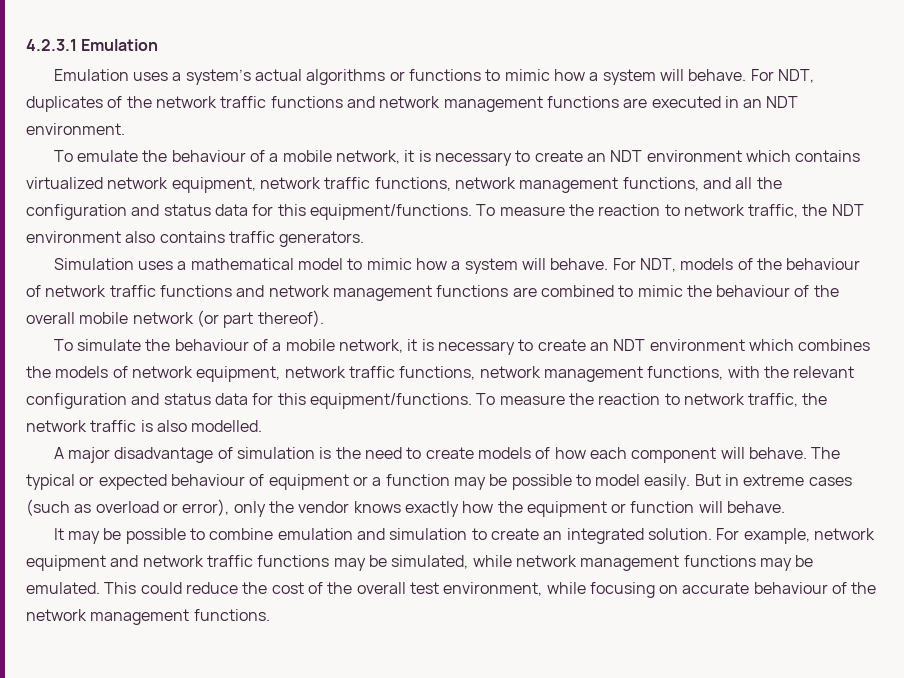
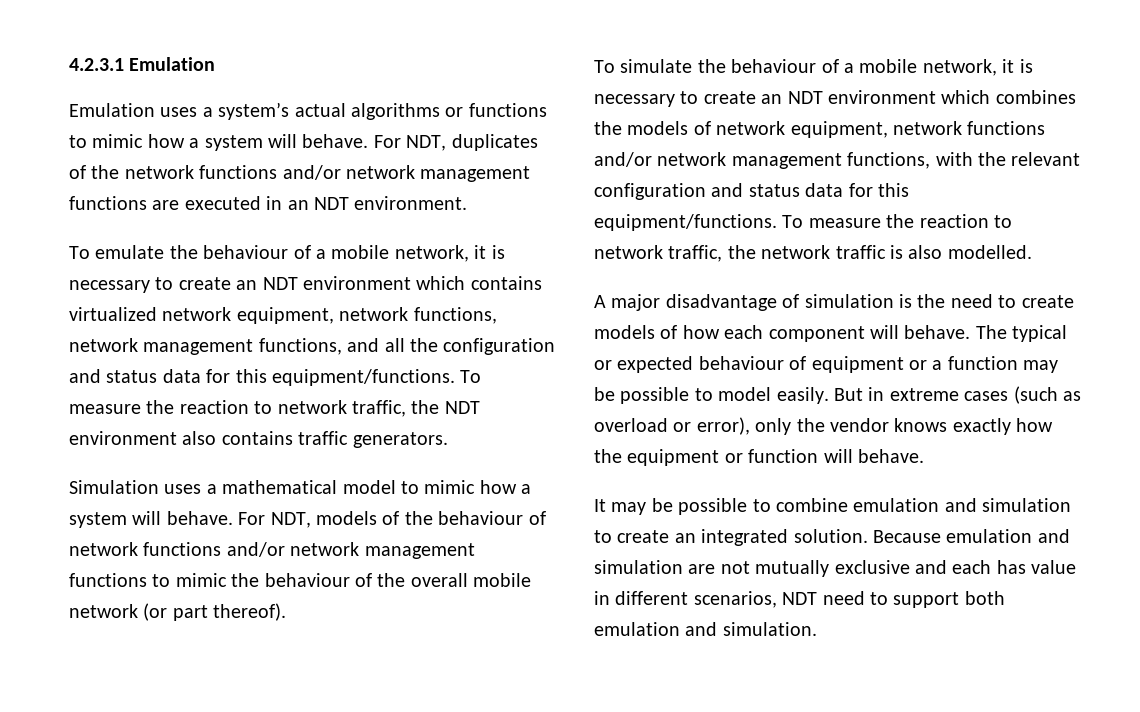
[220,96,375,108] traffic functions and -> [199,165,341,180] functions and/or
[324,177,371,189] traffic -> (409, 314) none
[109,285,614,301] traffic functions and network management functions are combined -> [143,542,475,559] [69,573,147,587] functions and/or network management functions
[348,366,476,380] traffic functions, -> [967,121,1046,135] [594,152,652,167] functions and/or
[716,528,875,544] [26,555,814,571] [26,582,877,598] [26,609,270,625] For example, network equipment and network traffic functions may be simulated, while network management functions may be emulated. This could reduce the cost of the overall test environment, while focusing on accurate behaviour of the network management functions. -> [873,529,1070,543] [594,560,1077,577] [594,591,1005,608] [594,622,817,636] Because emulation and simulation are not mutually exclusive and each has value in different scenarios, NDT need to support both emulation and simulation.

